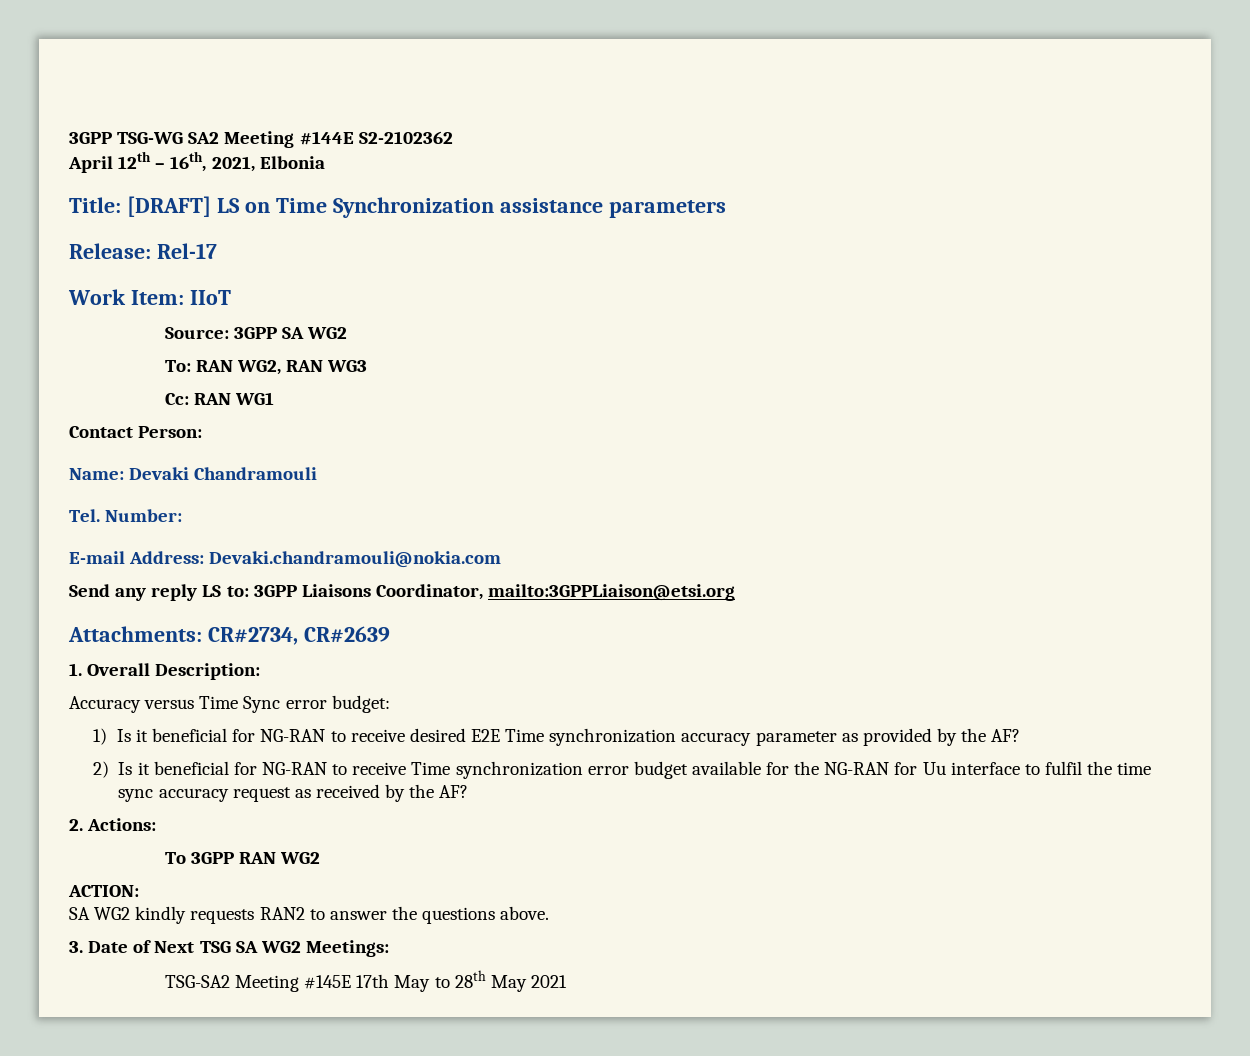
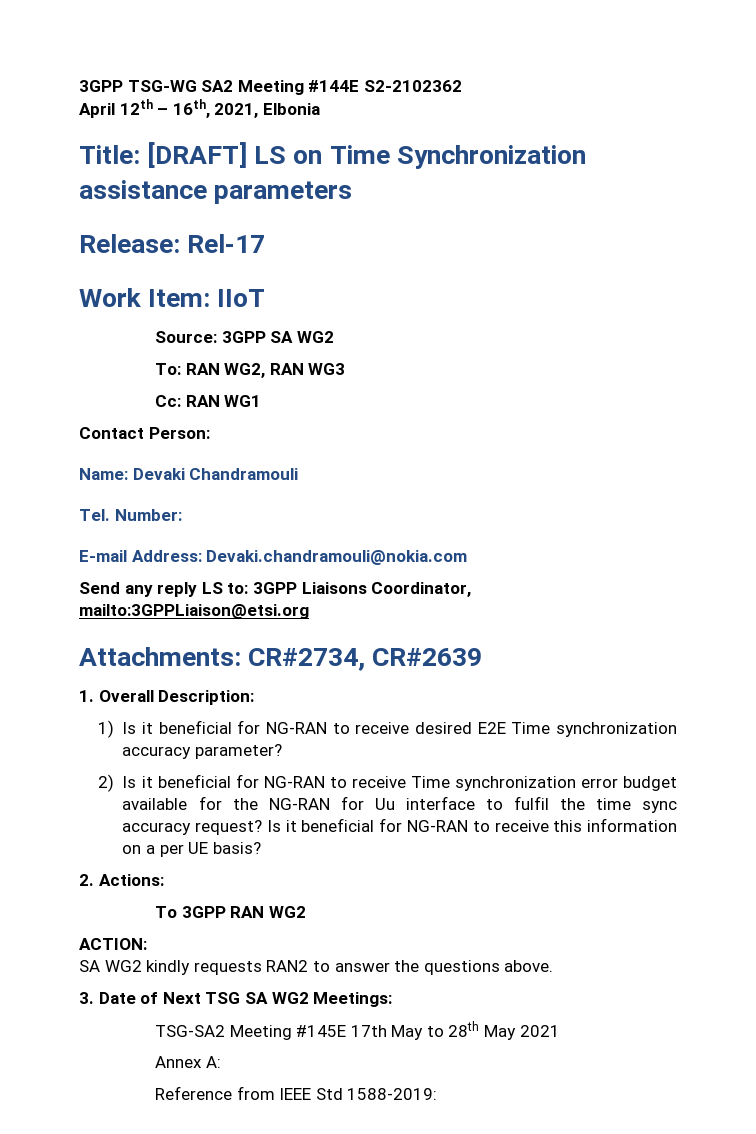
[69,695,390,713] // Accuracy versus Time Sync error budget: -> (255, 697) none
[755,728,1021,746] parameter as provided by the AF? -> [195,744,283,759] parameter?
[232,784,469,802] request as received by the AF? -> [195,818,677,835] [122,842,261,857] request? Is it beneficial for NG-RAN to receive this information on a per UE basis?
(567, 981) none -> [154,1056,221,1068] [154,1086,438,1100] // Annex A: // Reference from IEEE Std 1588-2019:

